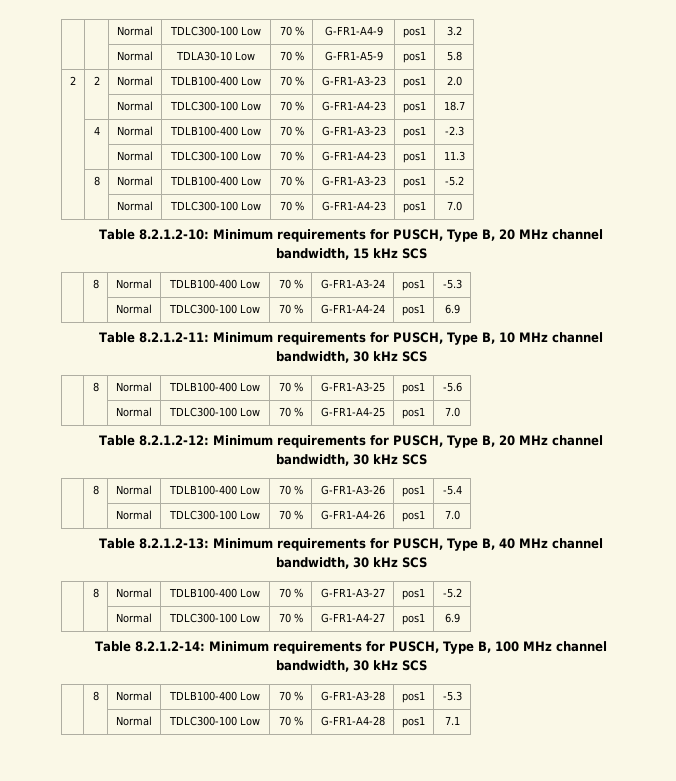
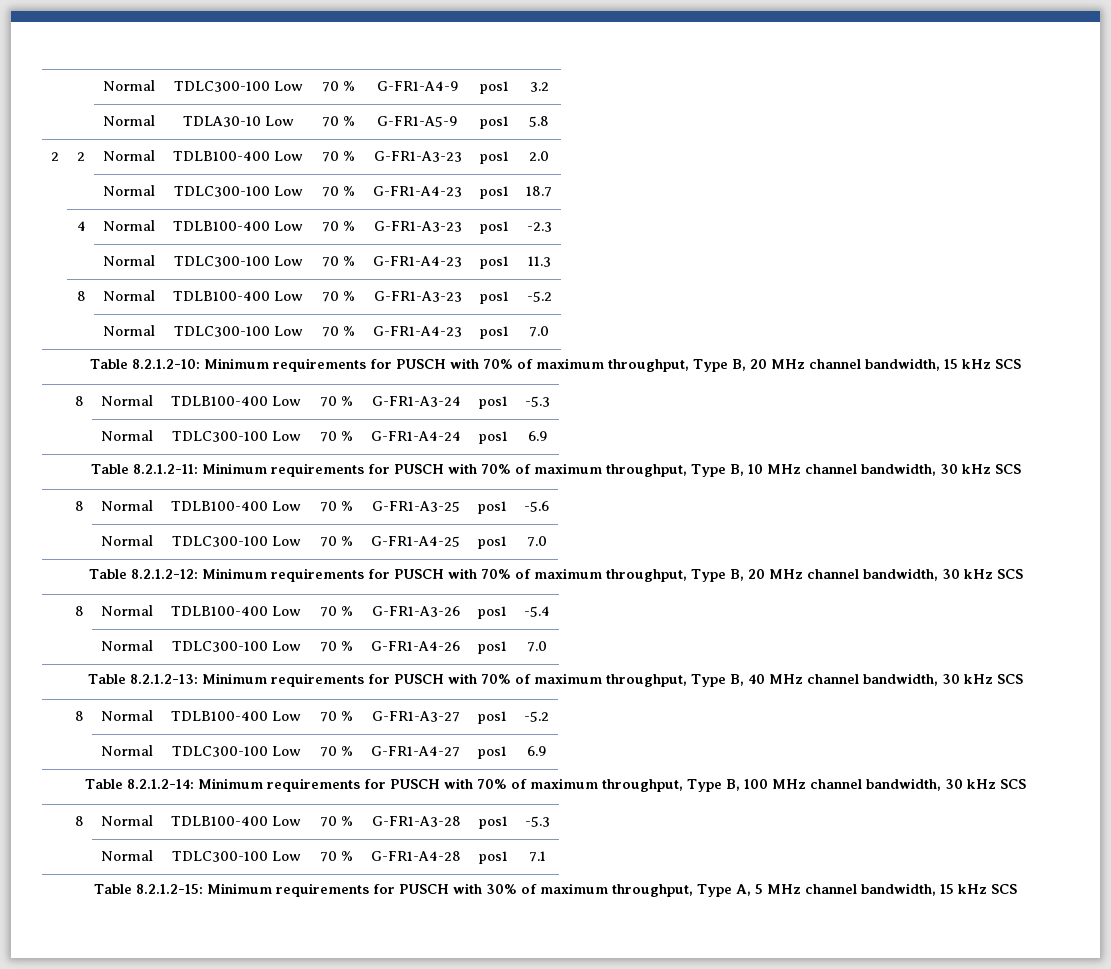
[392,229,443,241] PUSCH, -> [395,358,689,372] PUSCH with 70% of maximum throughput,
[392,332,443,344] PUSCH, -> [393,463,687,477] PUSCH with 70% of maximum throughput,
[392,435,443,447] PUSCH, -> [393,568,687,582] PUSCH with 70% of maximum throughput,
[392,538,443,550] PUSCH, -> [393,673,687,687] PUSCH with 70% of maximum throughput,
[388,641,439,653] PUSCH, -> [389,778,683,792] PUSCH with 70% of maximum throughput,
(460, 720) none -> [94,883,1017,897] // Table 8.2.1.2-15: Minimum requirements for PUSCH with 30% of maximum throughput, Type A, 5 MHz channel bandwidth, 15 kHz SCS

